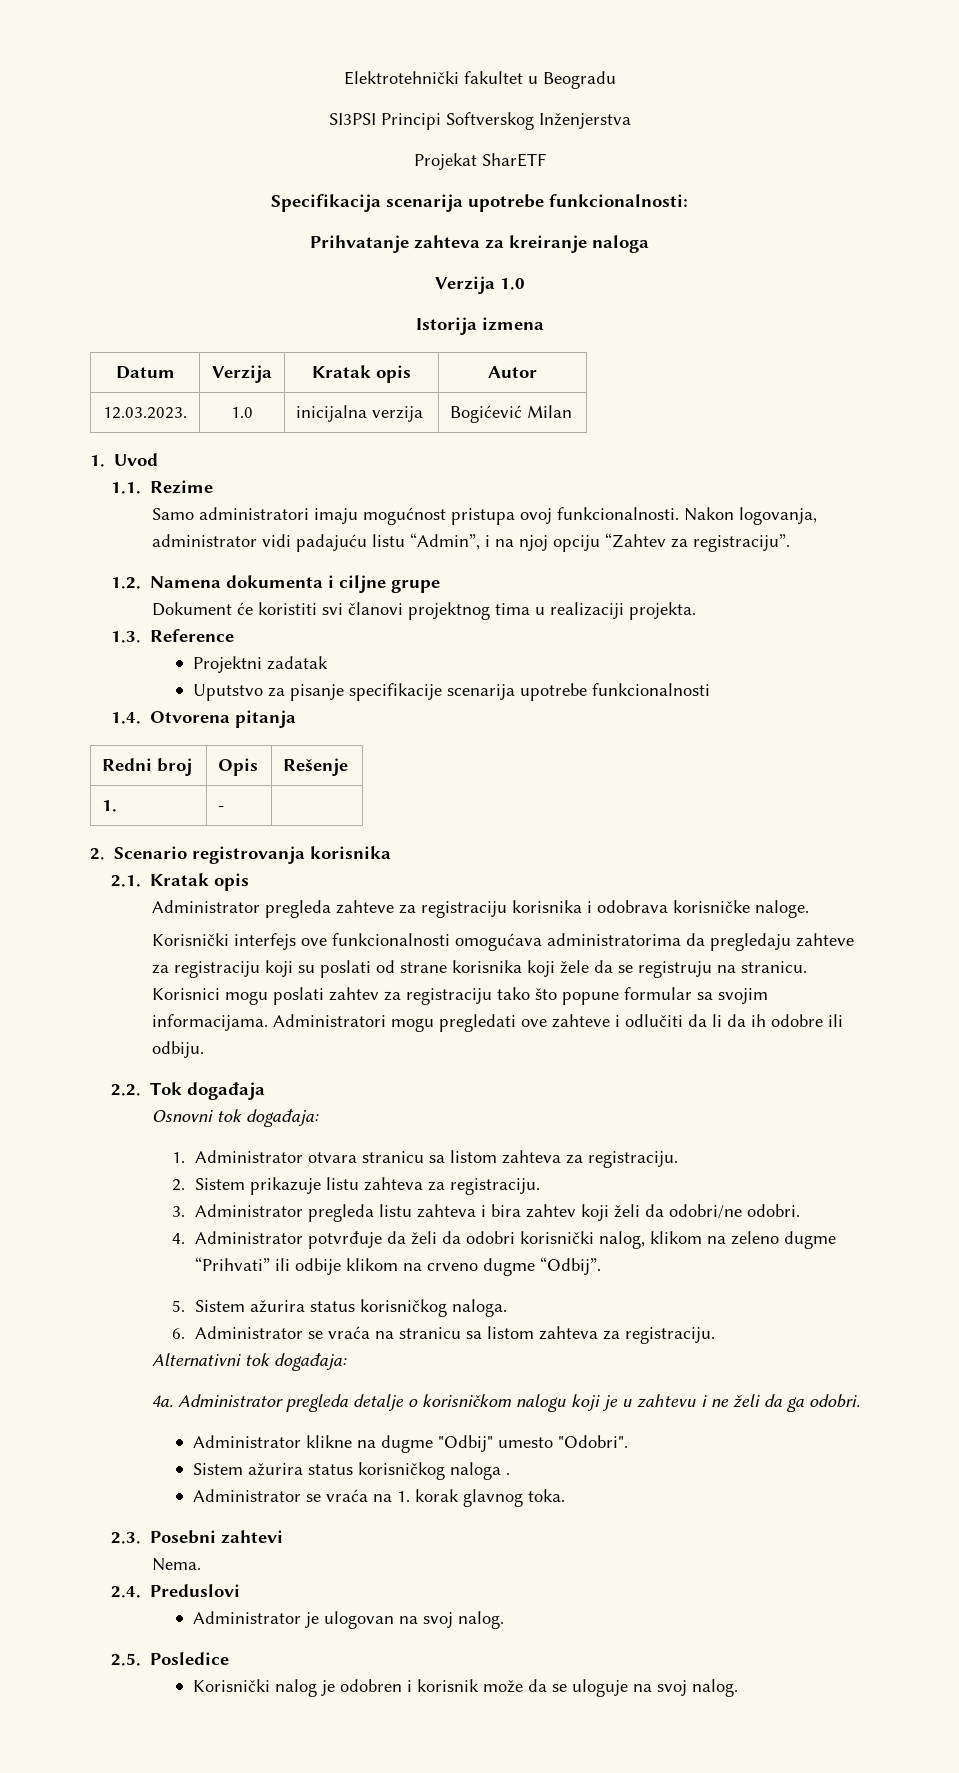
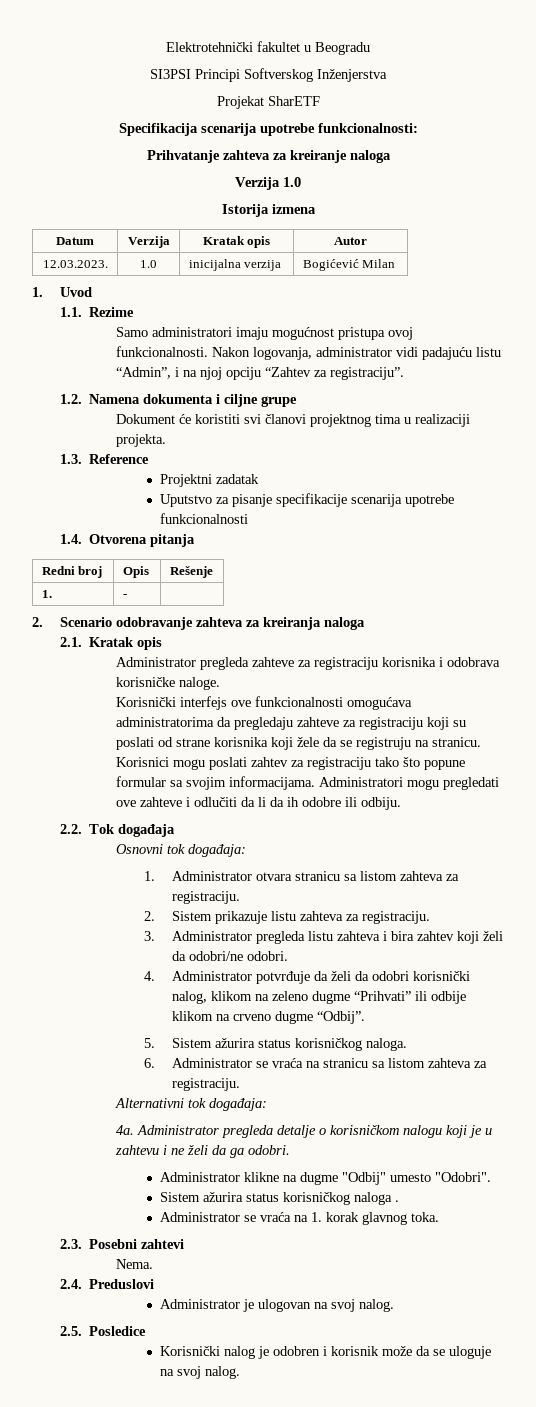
[192,846,392,864] registrovanja korisnika -> [115,617,365,630] odobravanje zahteva za kreiranja naloga

